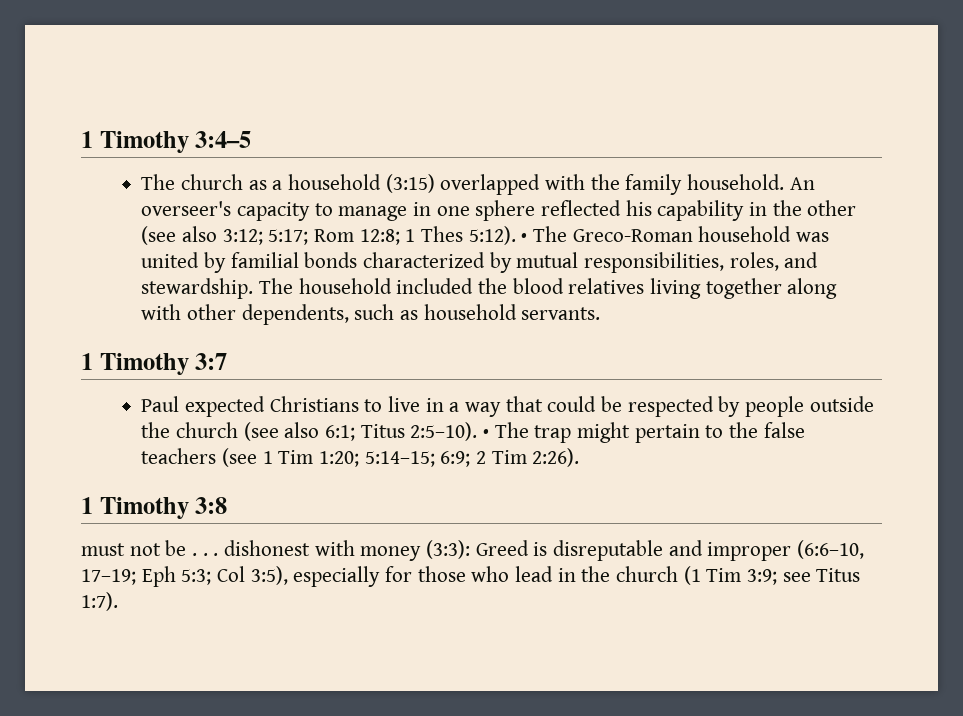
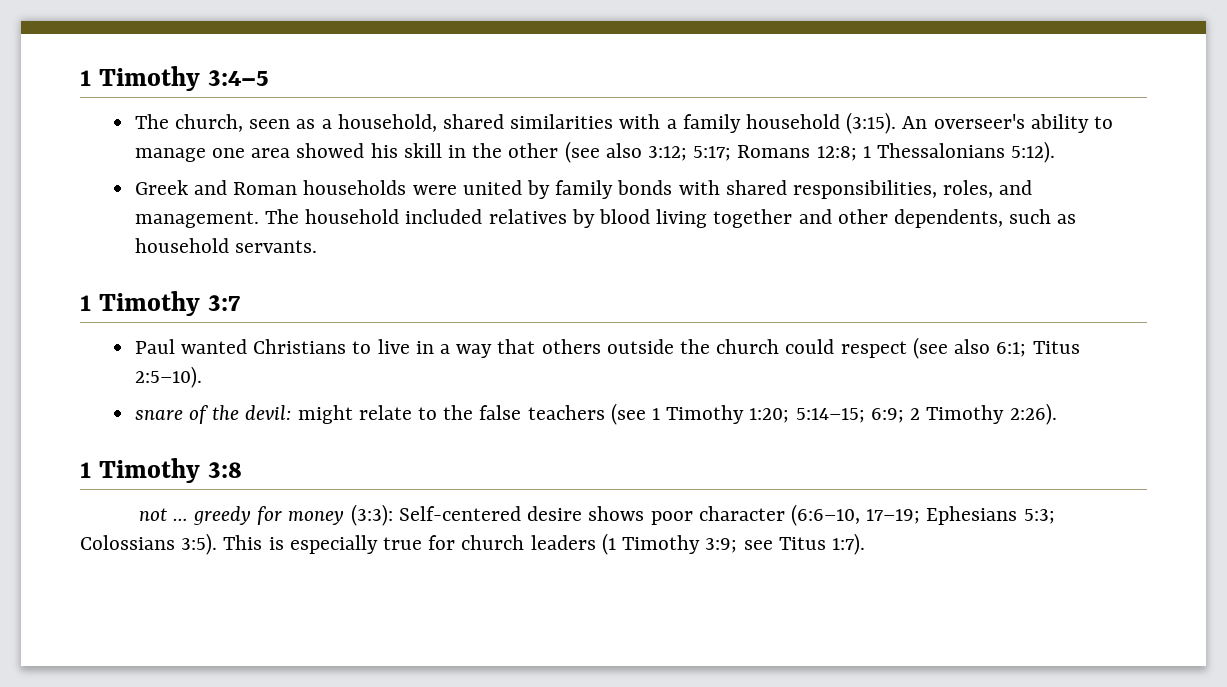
[181,174,785,195] church as a household (3:15) overlapped with the family household. -> [174,112,897,134] church, seen as a household, shared similarities with a family household (3:15).
[237,202,311,221] capacity -> [1030,114,1089,133] ability
[413,200,745,221] in one sphere reflected his capability -> [211,143,442,158] one area showed his skill
[314,229,355,242] Rom -> [737,145,811,158] Romans
[421,226,464,242] Thes -> [877,143,1006,158] Thessalonians
[521,226,830,242] [141,252,579,273] • The Greco-Roman household was united by familial bonds characterized by mutual -> [134,180,787,199] // Greek and Roman households were united by family bonds with shared
[141,278,254,299] stewardship. -> [134,211,259,228] management.
[478,278,838,299] [141,304,182,320] the blood relatives living together along with -> [488,209,832,228] relatives by blood living together and
[185,396,266,417] expected -> [180,339,247,354] wanted
[547,396,805,417] could be respected by people -> [541,339,601,354] others
(239, 430) none -> [785,339,907,358] could respect
[483,422,700,443] • The trap might pertain -> [134,405,412,424] // snare of the devil: might relate
[278,450,314,464] Tim -> [666,405,745,424] Timothy
[491,450,527,464] Tim -> [926,405,1005,424] Timothy
[81,540,865,561] [81,566,742,587] must not be . . . dishonest with money (3:3): Greed is disreputable and improper (6:6–10, 17–19; Eph 5:3; Col 3:5), especially for those who lead in the church (1 Tim -> [138,504,1055,526] [80,533,701,555] not … greedy for money (3:3): Self-centered desire shows poor character (6:6–10, 17–19; Ephesians 5:3; Colossians 3:5). This is especially true for church leaders (1 Timothy

